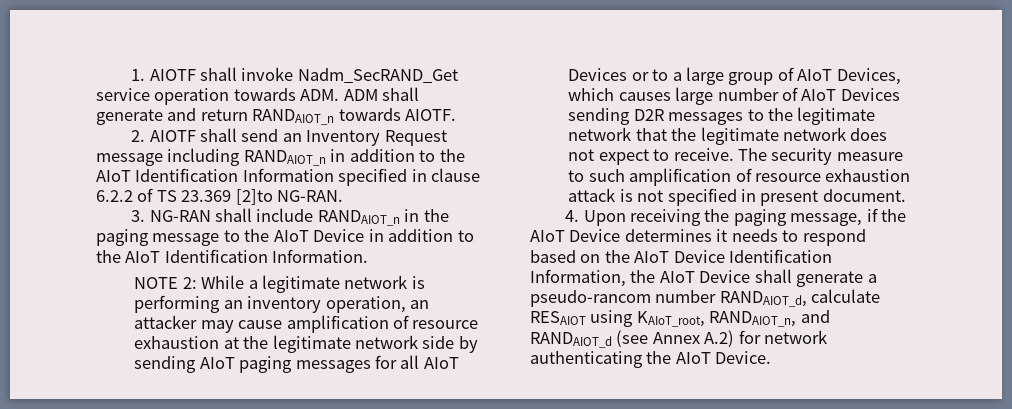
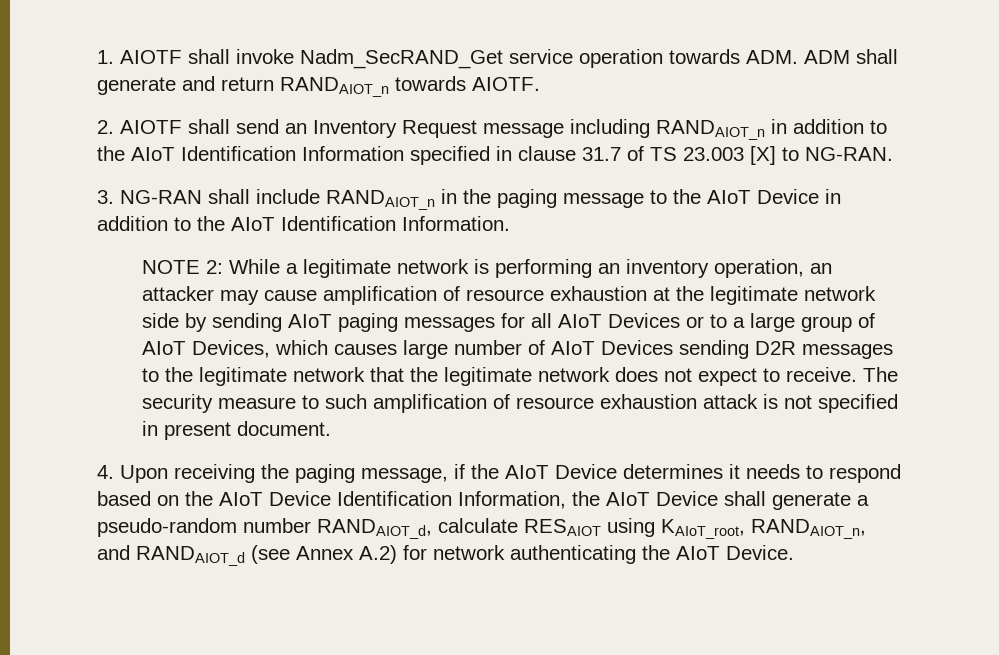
[96,190,133,202] 6.2.2 -> [582,147,621,161] 31.7
[181,189,273,205] 23.369 [2]to -> [683,146,799,165] 23.003 [X] to
[530,290,651,307] pseudo-rancom -> [97,518,237,537] pseudo-random

